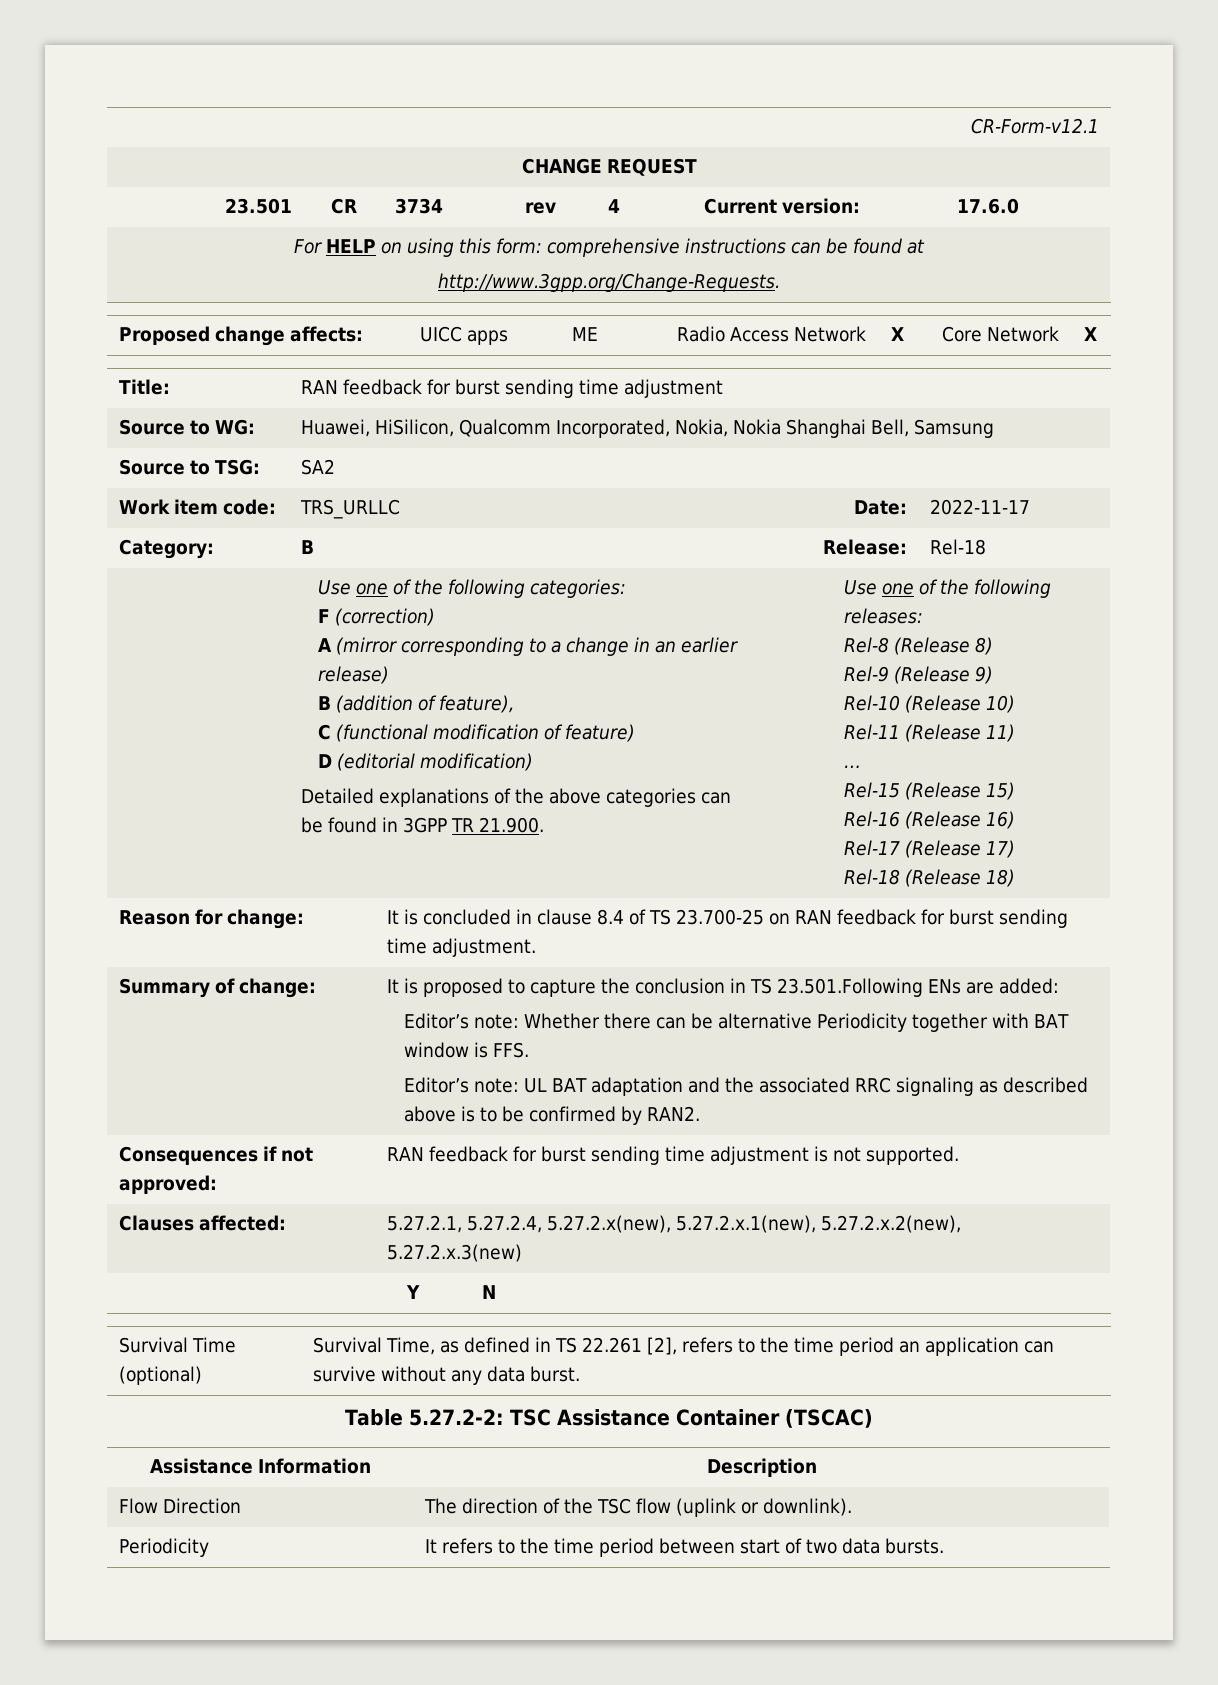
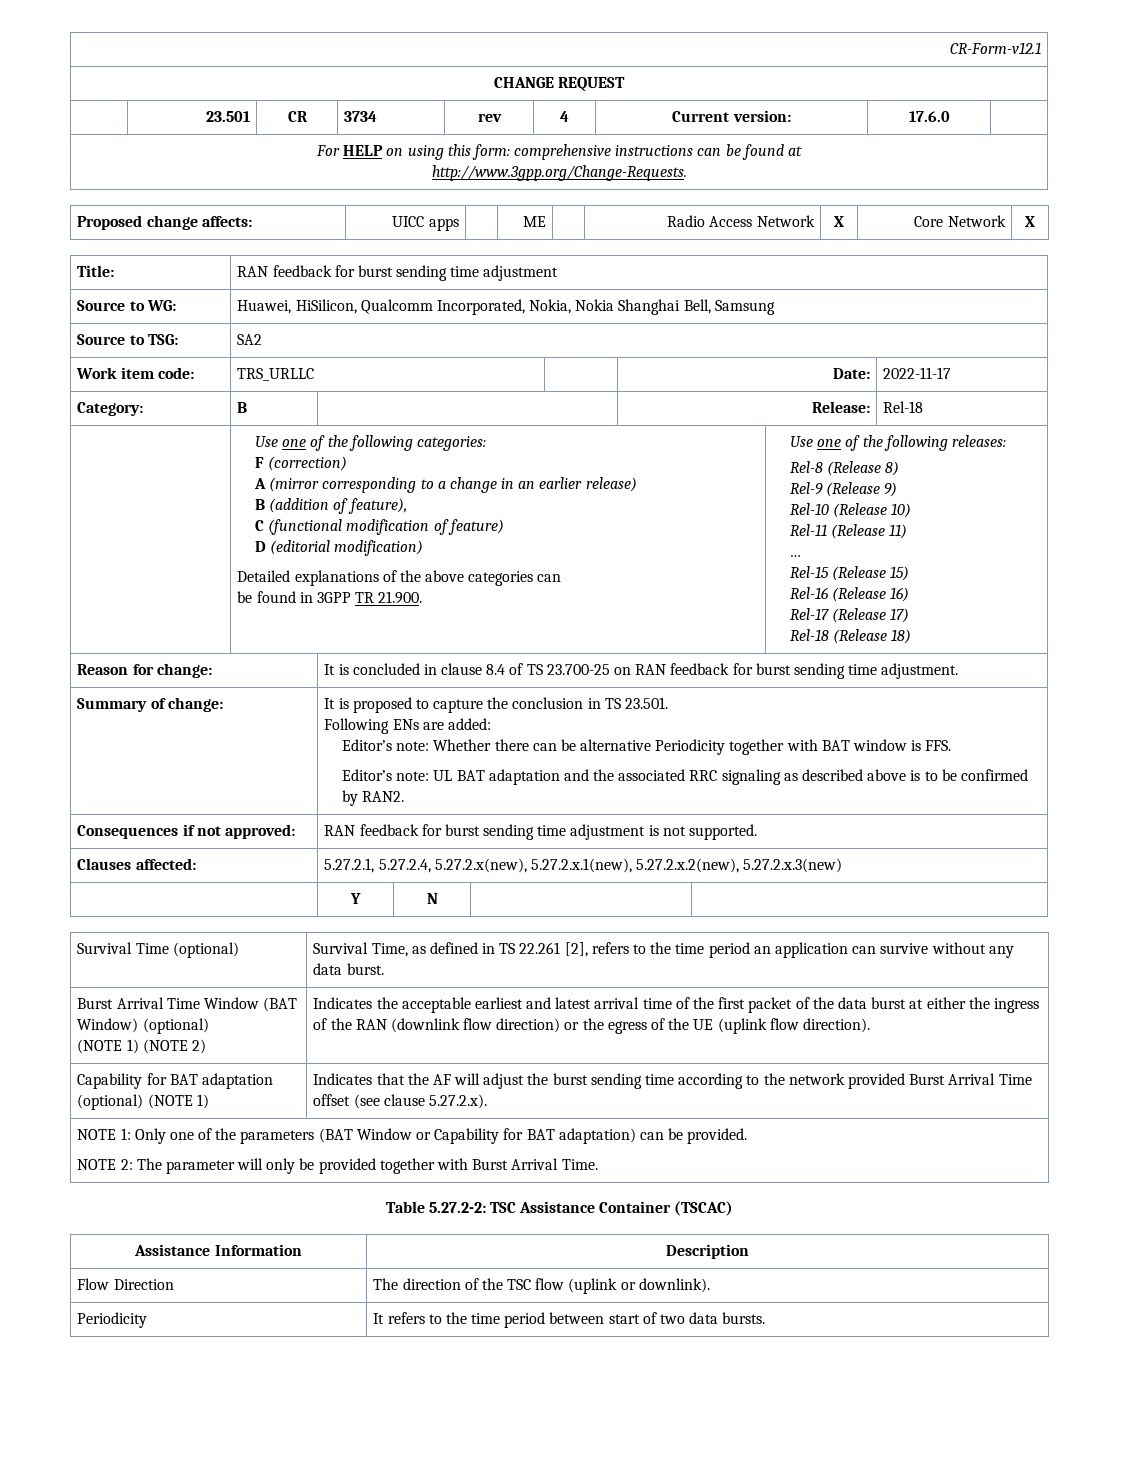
[776,978,923,997] 23.501.Following -> [625,697,669,709] [324,718,390,734] 23.501. // Following
(580, 1374) none -> [77,997,298,1012] [77,1018,209,1034] [77,1039,206,1054] [313,997,1039,1013] [313,1018,870,1034] [77,1073,273,1089] [77,1094,209,1110] [313,1073,1032,1089] [313,1094,487,1109] [77,1128,748,1144] [77,1158,598,1174] // Burst Arrival Time Window (BAT Window) (optional) // (NOTE 1) (NOTE 2) | Indicates the acceptable earliest and latest arrival time of the first packet of the data burst at either the ingress of the RAN (downlink flow direction) or the egress of the UE (uplink flow direction). // Capability for BAT adaptation (optional) (NOTE 1) | Indicates that the AF will adjust the burst sending time according to the network provided Burst Arrival Time offset (see clause 5.27.2.x). // NOTE 1: Only one of the parameters (BAT Window or Capability for BAT adaptation) can be provided. // NOTE 2: The parameter will only be provided together with Burst Arrival Time.

